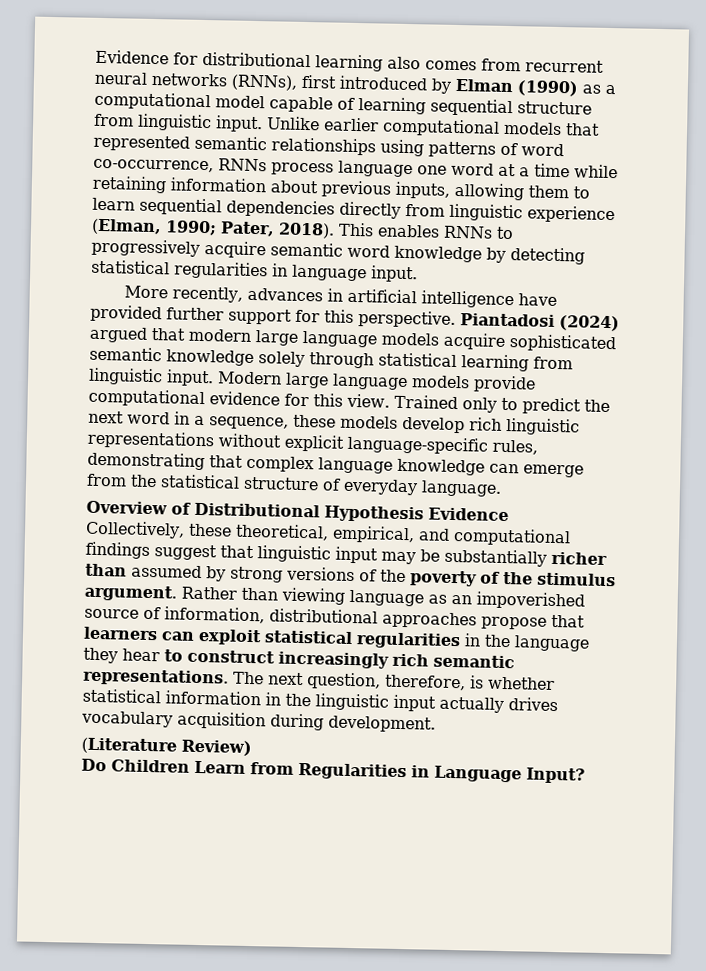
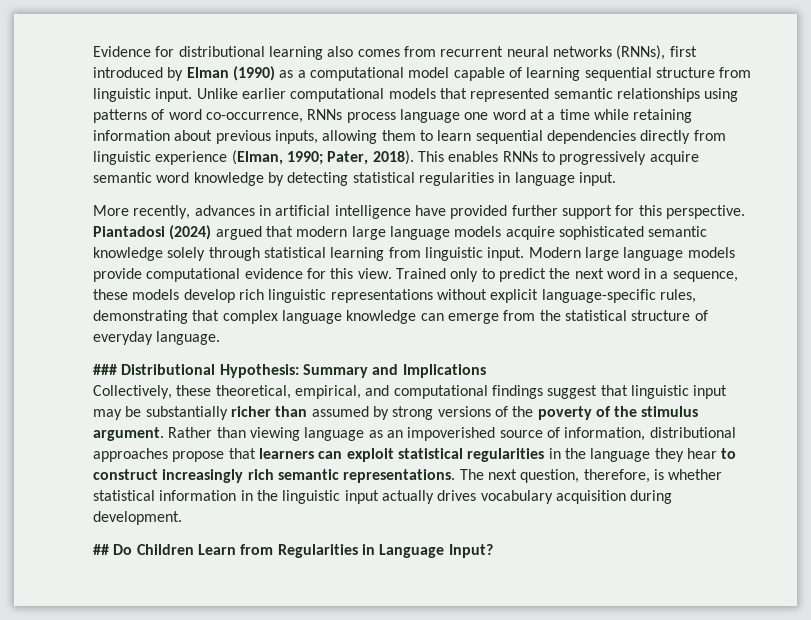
[86,500,509,523] Overview of Distributional Hypothesis Evidence -> [93,364,486,378] ### Distributional Hypothesis: Summary and Implications
[81,737,252,757] (Literature Review) // -> [93,544,109,555] ##

